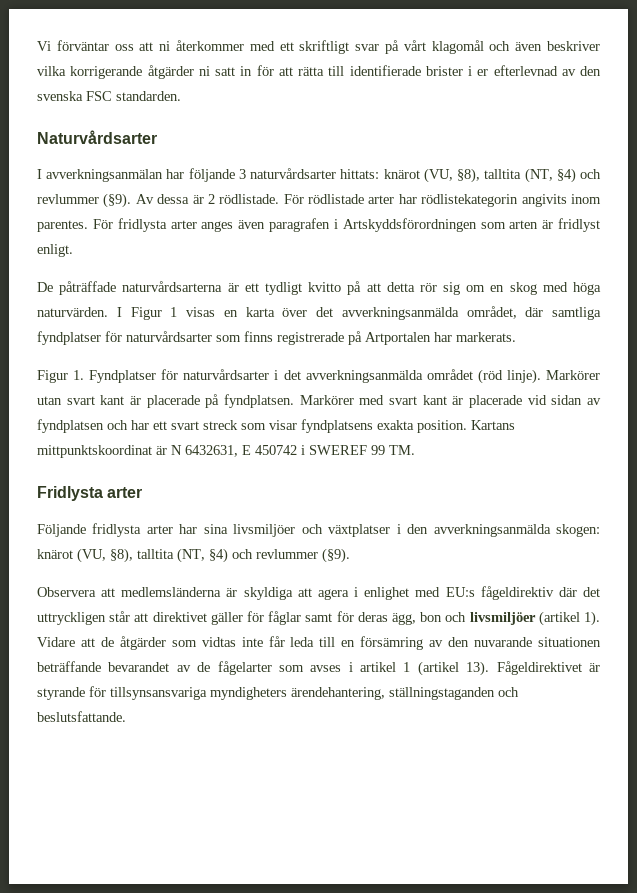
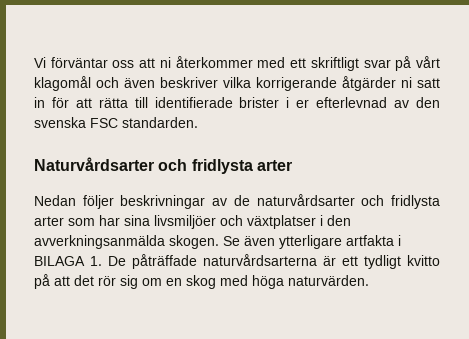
[37,168,601,183] [37,193,601,208] [37,218,600,232] [37,244,73,257] // I avverkningsanmälan har följande 3 naturvårdsarter hittats: knärot (VU, §8), talltita (NT, §4) och revlummer (§9). Av dessa är 2 rödlistade. För rödlistade arter har rödlistekategorin angivits inom parentes. För fridlysta arter anges även paragrafen i Artskyddsförordningen som arten är fridlyst enligt. // -> [158,159,292,174] [34,194,441,209] [34,215,351,229] [34,235,401,249] [34,256,102,266] och fridlysta arter // Nedan följer beskrivningar av de naturvårdsarter och fridlysta arter som har sina livsmiljöer och växtplatser i den avverkningsanmälda skogen. Se även ytterligare artfakta i BILAGA 1.
[386,282,415,292] detta -> [74,275,94,286] det
[116,306,601,320] [37,331,516,345] [37,369,600,384] [37,394,602,408] [37,419,515,433] [37,445,415,458] [37,486,143,501] [37,523,600,537] [37,548,350,563] [37,586,600,600] [37,611,600,626] [37,636,601,650] [37,661,600,676] [37,686,519,700] [37,711,126,722] I Figur 1 visas en karta över det avverkningsanmälda området, där samtliga fyndplatser för naturvårdsarter som finns registrerade på Artportalen har markerats. // Figur 1. Fyndplatser för naturvårdsarter i det avverkningsanmälda området (röd linje). Markörer utan svart kant är placerade på fyndplatsen. Markörer med svart kant är placerade vid sidan av fyndplatsen och har ett svart streck som visar fyndplatsens exakta position. Kartans mittpunktskoordinat är N 6432631, E 450742 i SWEREF 99 TM. // Fridlysta arter // Följande fridlysta arter har sina livsmiljöer och växtplatser i den avverkningsanmälda skogen: knärot (VU, §8), talltita (NT, §4) och revlummer (§9). // Observera att medlemsländerna är skyldiga att agera i enlighet med EU:s fågeldirektiv där det uttryckligen står att direktivet gäller för fåglar samt för deras ägg, bon och livsmiljöer (artikel 1). Vidare att de åtgärder som vidtas inte får leda till en försämring av den nuvarande situationen beträffande bevarandet av de fågelarter som avses i artikel 1 (artikel 13). Fågeldirektivet är styrande för tillsynsansvariga myndigheters ärendehantering, ställningstaganden och beslutsfattande. -> (369, 280) none

